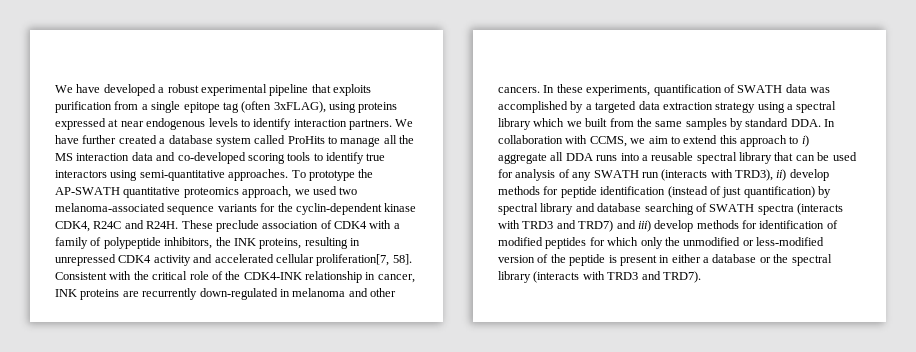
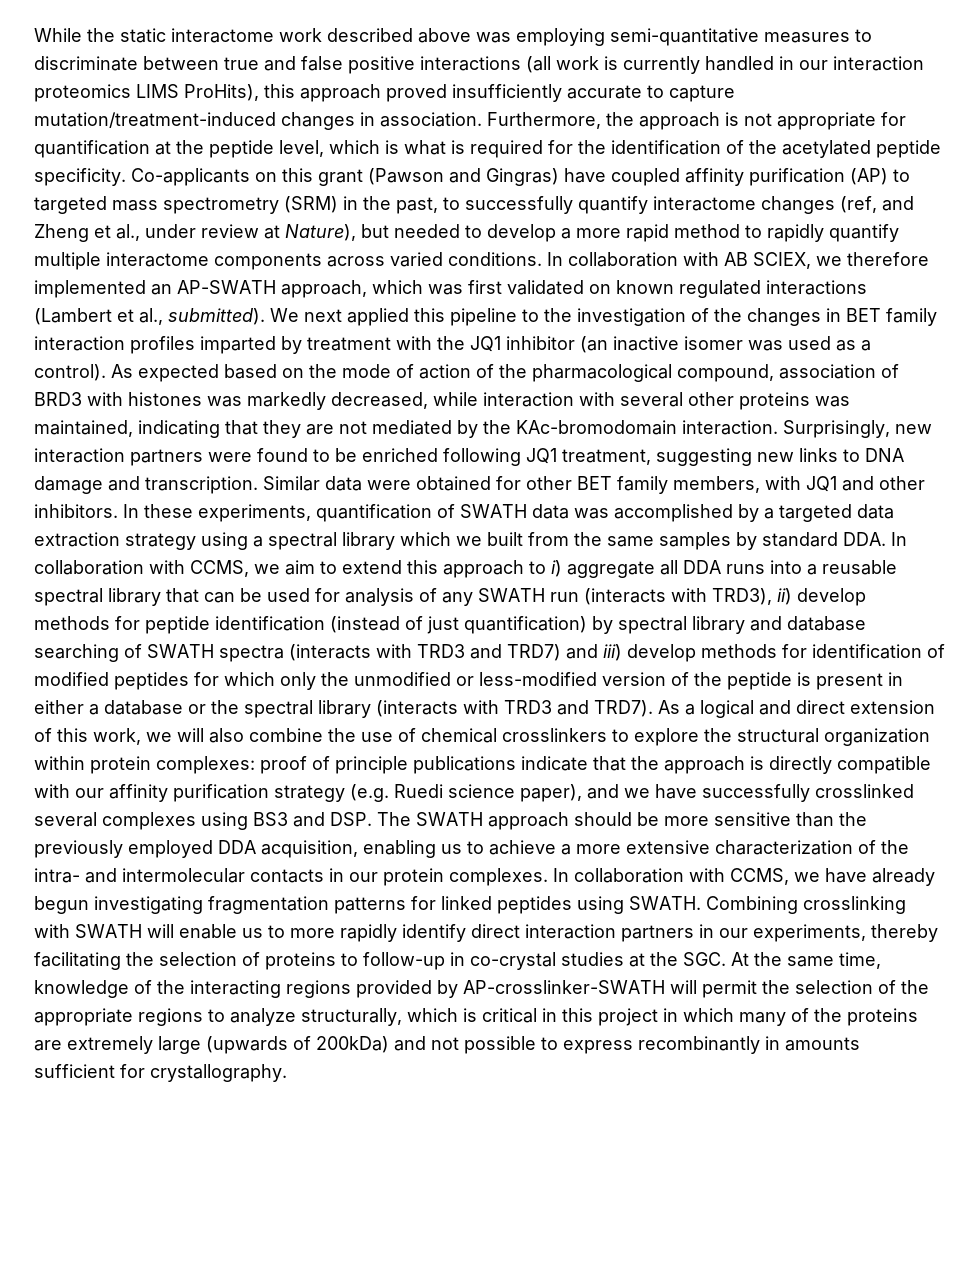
[55,84,371,96] [55,101,398,113] [55,118,414,130] [55,135,415,147] [55,152,386,164] [55,169,374,181] [55,186,358,198] [55,203,417,215] [55,220,400,232] [55,237,360,249] [55,254,412,266] [55,271,415,283] [55,288,346,300] We have developed a robust experimental pipeline that exploits purification from a single epitope tag (often 3xFLAG), using proteins expressed at near endogenous levels to identify interaction partners. We have further created a database system called ProHits to manage all the MS interaction data and co-developed scoring tools to identify true interactors using semi-quantitative approaches. To prototype the AP-SWATH quantitative proteomics approach, we used two melanoma-associated sequence variants for the cyclin-dependent kinase CDK4, R24C and R24H. These preclude association of CDK4 with a family of polypeptide inhibitors, the INK proteins, resulting in unrepressed CDK4 activity and accelerated cellular proliferation[7, 58]. Consistent with the critical role of the CDK4-INK relationship in cancer, INK proteins are recurrently down-regulated in melanoma -> [34,28,872,46] [34,56,924,74] [34,84,735,102] [34,112,906,130] [34,140,941,158] [34,168,910,186] [34,196,914,214] [34,224,899,242] [34,252,929,270] [34,280,867,298] [34,308,937,326] [34,336,871,354] [34,364,899,382] [34,392,850,410] [34,420,932,438] [34,448,904,466] [34,476,837,494] While the static interactome work described above was employing semi-quantitative measures to discriminate between true and false positive interactions (all work is currently handled in our interaction proteomics LIMS ProHits), this approach proved insufficiently accurate to capture mutation/treatment-induced changes in association. Furthermore, the approach is not appropriate for quantification at the peptide level, which is what is required for the identification of the acetylated peptide specificity. Co-applicants on this grant (Pawson and Gingras) have coupled affinity purification (AP) to targeted mass spectrometry (SRM) in the past, to successfully quantify interactome changes (ref, and Zheng et al., under review at Nature), but needed to develop a more rapid method to rapidly quantify multiple interactome components across varied conditions. In collaboration with AB SCIEX, we therefore implemented an AP-SWATH approach, which was first validated on known regulated interactions (Lambert et al., submitted). We next applied this pipeline to the investigation of the changes in BET family interaction profiles imparted by treatment with the JQ1 inhibitor (an inactive isomer was used as a control). As expected based on the mode of action of the pharmacological compound, association of BRD3 with histones was markedly decreased, while interaction with several other proteins was maintained, indicating that they are not mediated by the KAc-bromodomain interaction. Surprisingly, new interaction partners were found to be enriched following JQ1 treatment, suggesting new links to DNA damage and transcription. Similar data were obtained for other BET family members, with JQ1
[498,87,540,93] cancers. -> [34,504,118,518] inhibitors.
(701, 277) none -> [658,700,935,718] [34,728,930,746] [34,756,931,774] [34,784,914,802] [34,812,867,830] [34,840,909,858] [34,868,935,886] [34,896,906,914] [34,924,938,942] [34,952,881,970] [34,980,929,998] [34,1008,918,1026] [34,1036,860,1054] [34,1064,287,1082] As a logical and direct extension of this work, we will also combine the use of chemical crosslinkers to explore the structural organization within protein complexes: proof of principle publications indicate that the approach is directly compatible with our affinity purification strategy (e.g. Ruedi science paper), and we have successfully crosslinked several complexes using BS3 and DSP. The SWATH approach should be more sensitive than the previously employed DDA acquisition, enabling us to achieve a more extensive characterization of the intra- and intermolecular contacts in our protein complexes. In collaboration with CCMS, we have already begun investigating fragmentation patterns for linked peptides using SWATH. Combining crosslinking with SWATH will enable us to more rapidly identify direct interaction partners in our experiments, thereby facilitating the selection of proteins to follow-up in co-crystal studies at the SGC. At the same time, knowledge of the interacting regions provided by AP-crosslinker-SWATH will permit the selection of the appropriate regions to analyze structurally, which is critical in this project in which many of the proteins are extremely large (upwards of 200kDa) and not possible to express recombinantly in amounts sufficient for crystallography.

